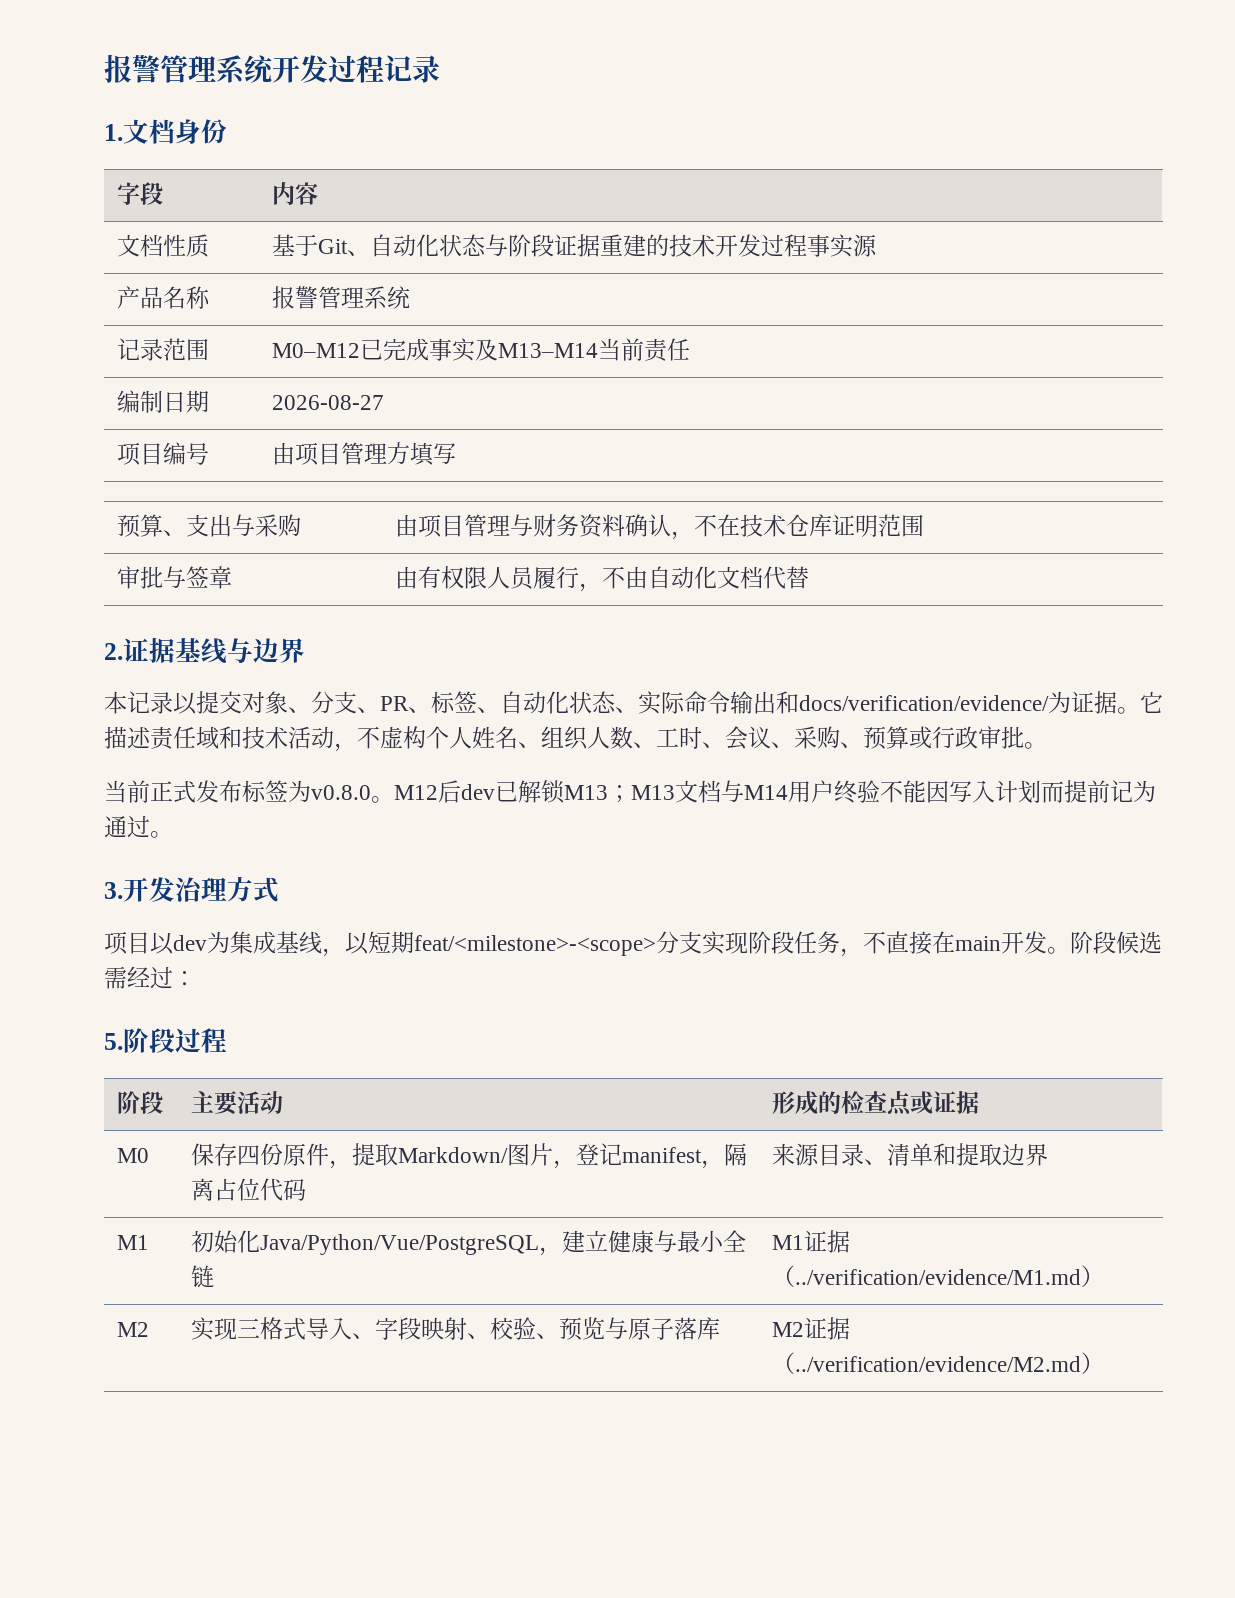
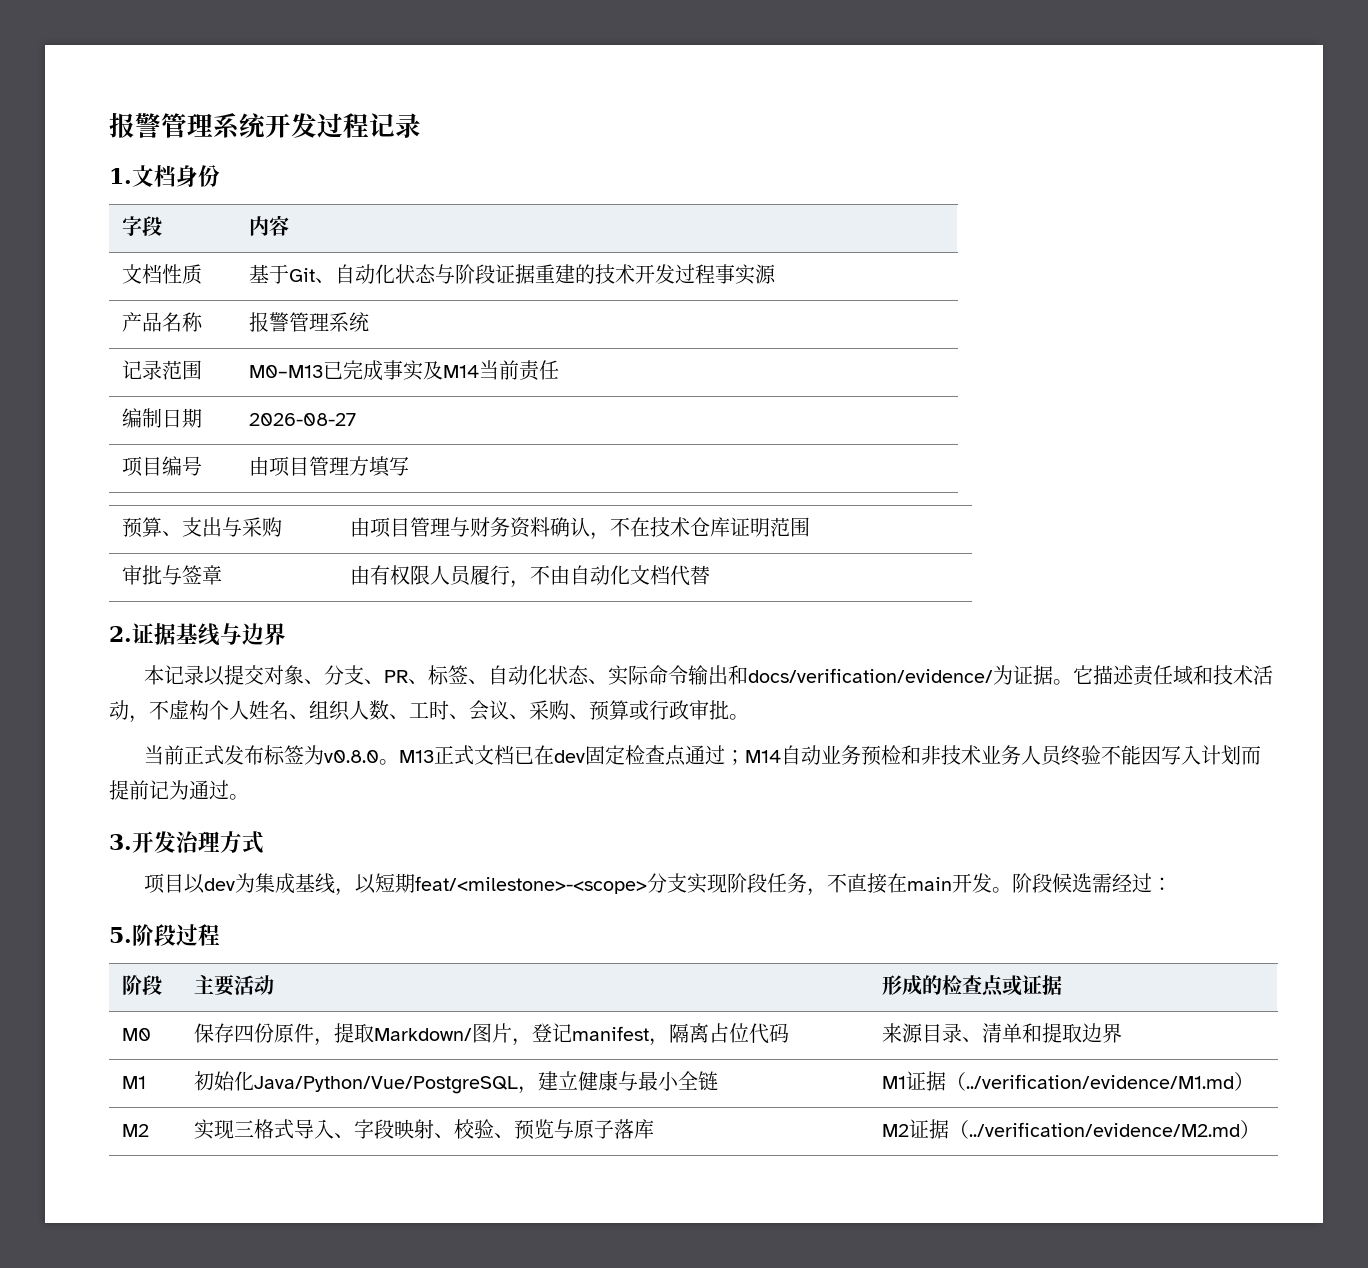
[271,343,360,358] M0–M12 -> [248,365,323,378] M0–M13
[497,343,598,358] M13–M14 -> [442,365,479,378] M14
[394,780,834,804] M12后dev已解锁M13；M13文档与M14用户 -> [399,745,1064,766] M13正式文档已在dev固定检查点通过；M14自动业务预检和非技术业务人员

